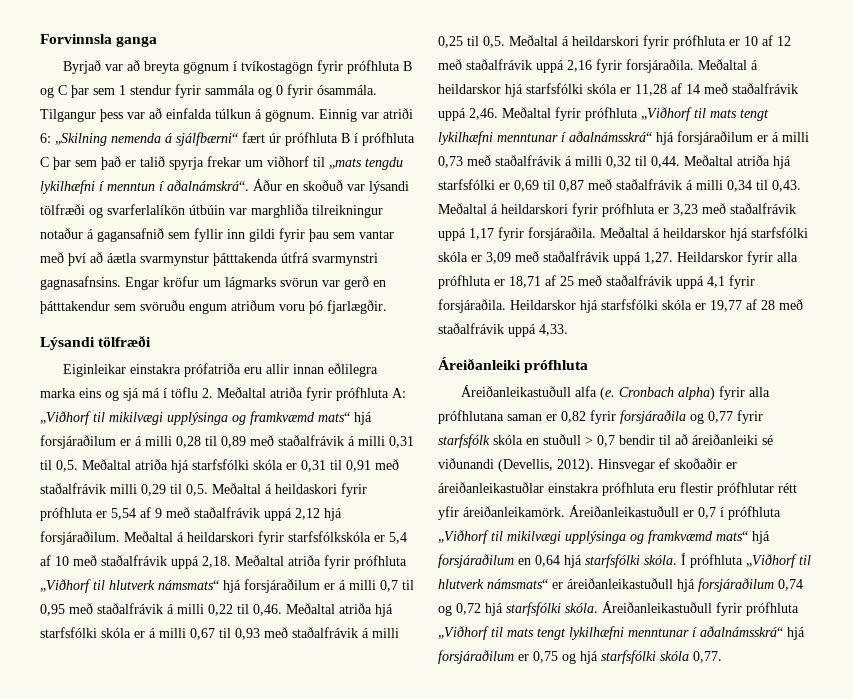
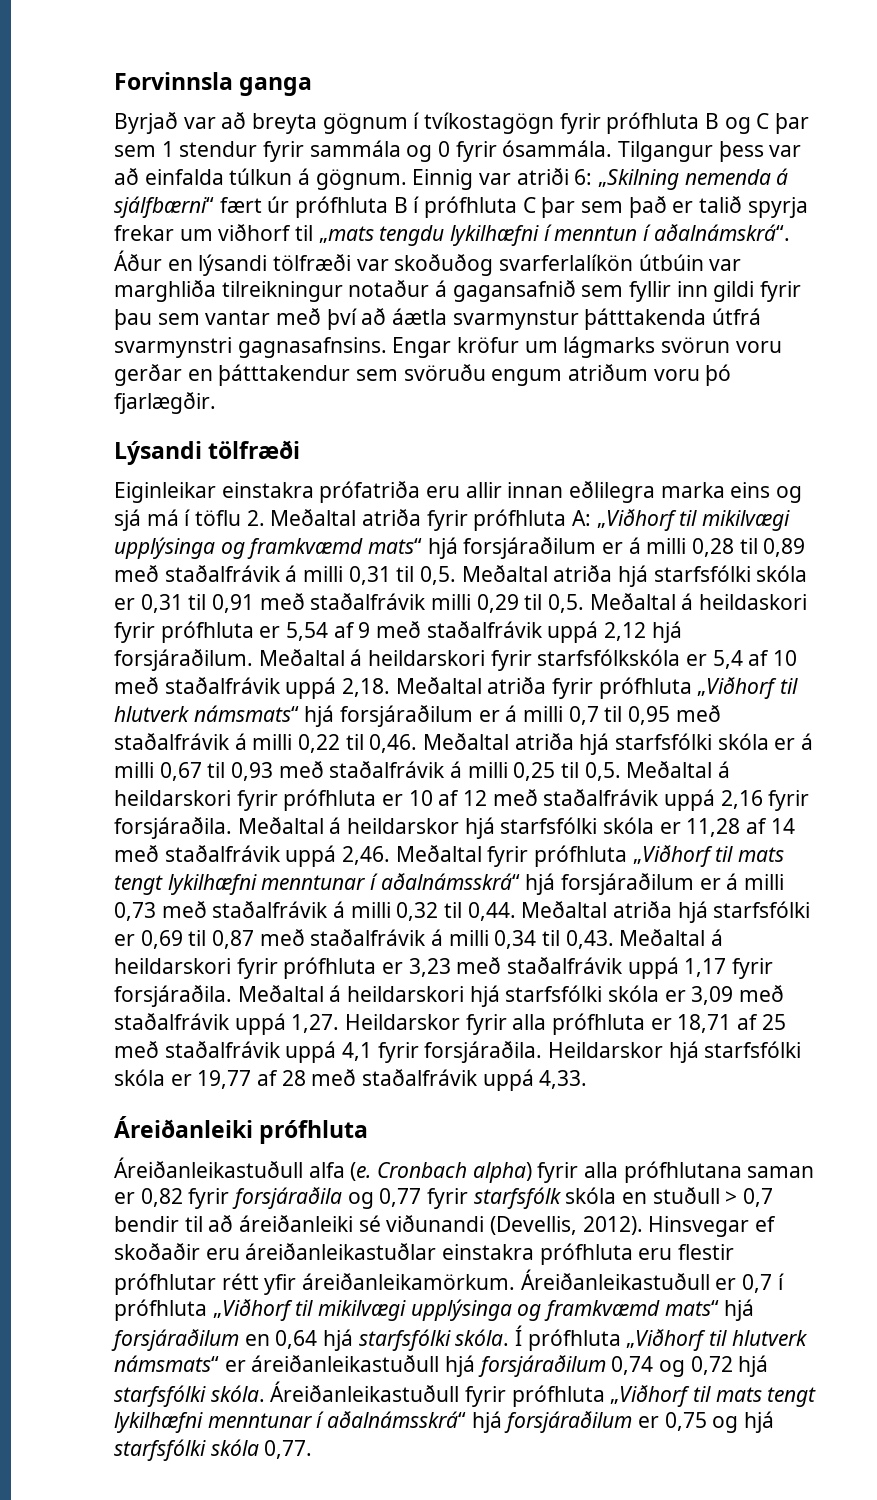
[303,180,409,194] [40,204,103,218] skoðuð var lýsandi tölfræði og -> [198,254,494,276] lýsandi tölfræði var skoðuðog
[322,276,369,290] var gerð -> [735,341,782,353] [114,364,182,386] voru gerðar
[663,228,726,238] heildarskor -> [347,986,465,1002] heildarskori
[726,462,737,469] er -> [205,1248,240,1260] eru
[463,506,565,517] áreiðanleikamörk. -> [302,1273,516,1290] áreiðanleikamörkum.

